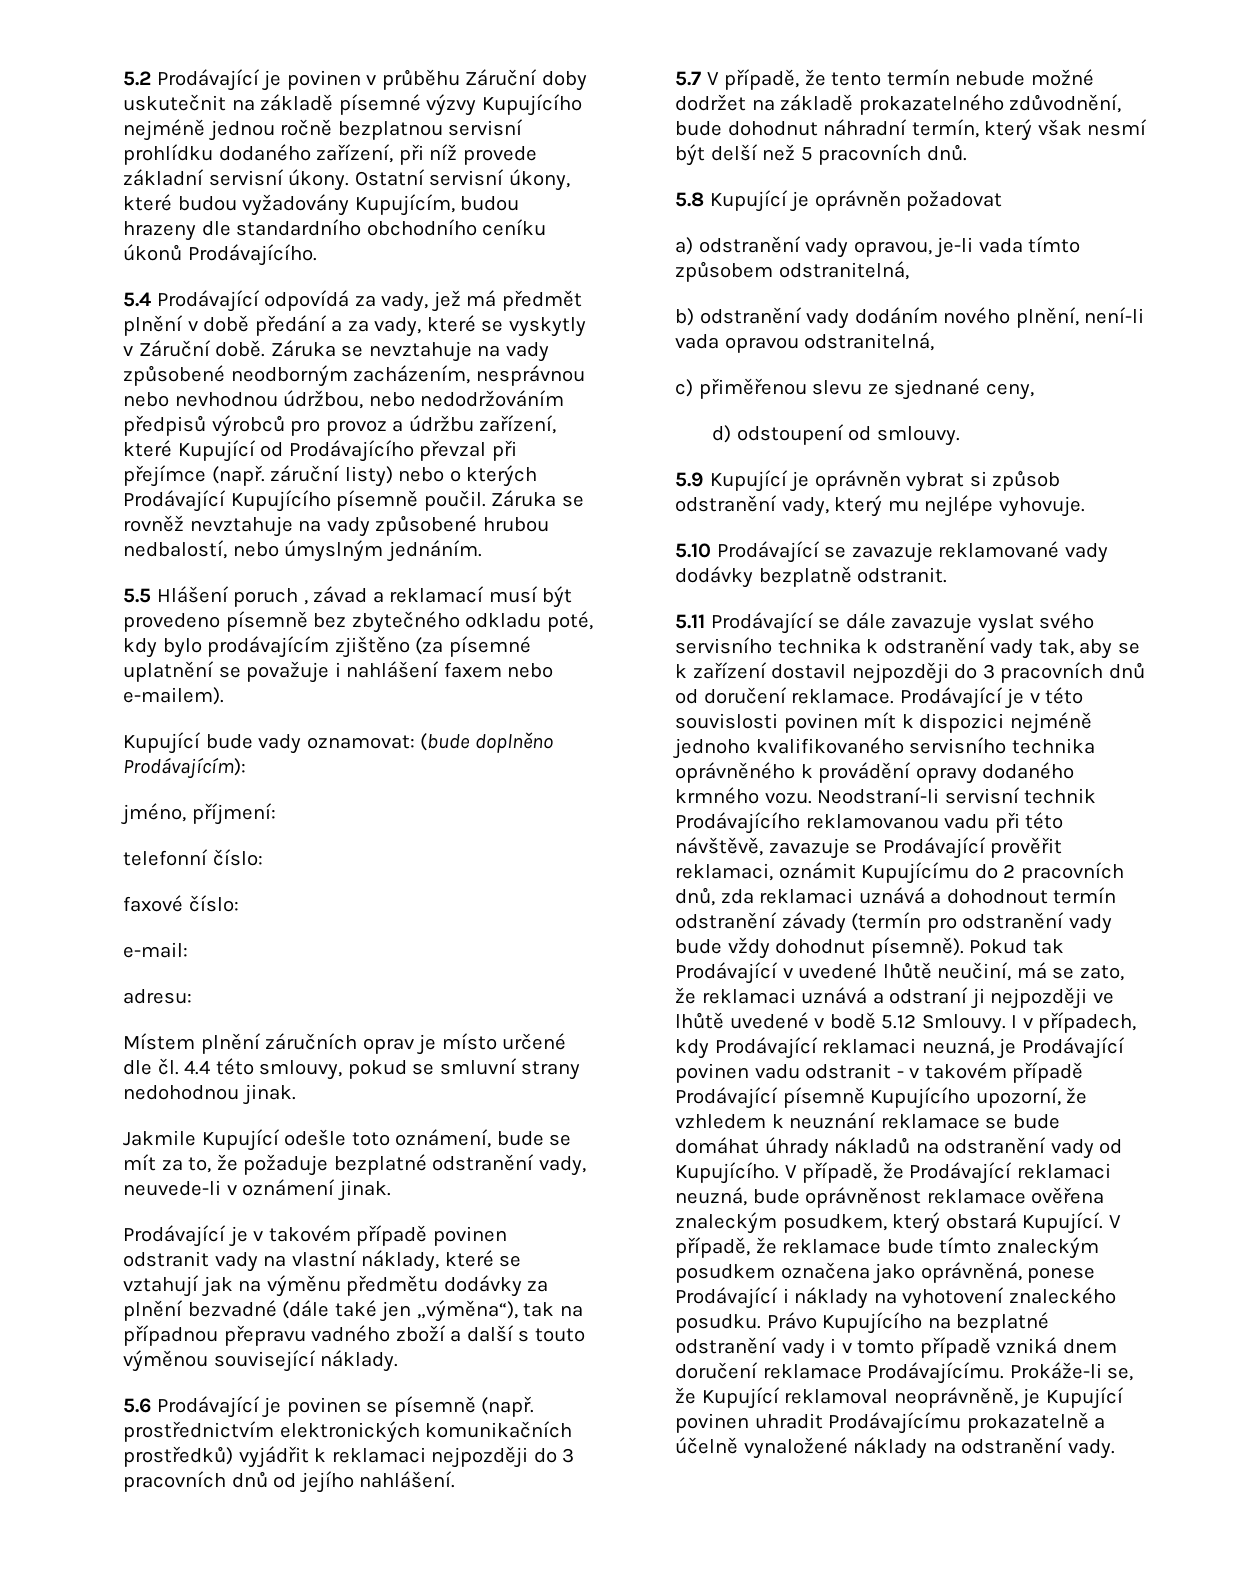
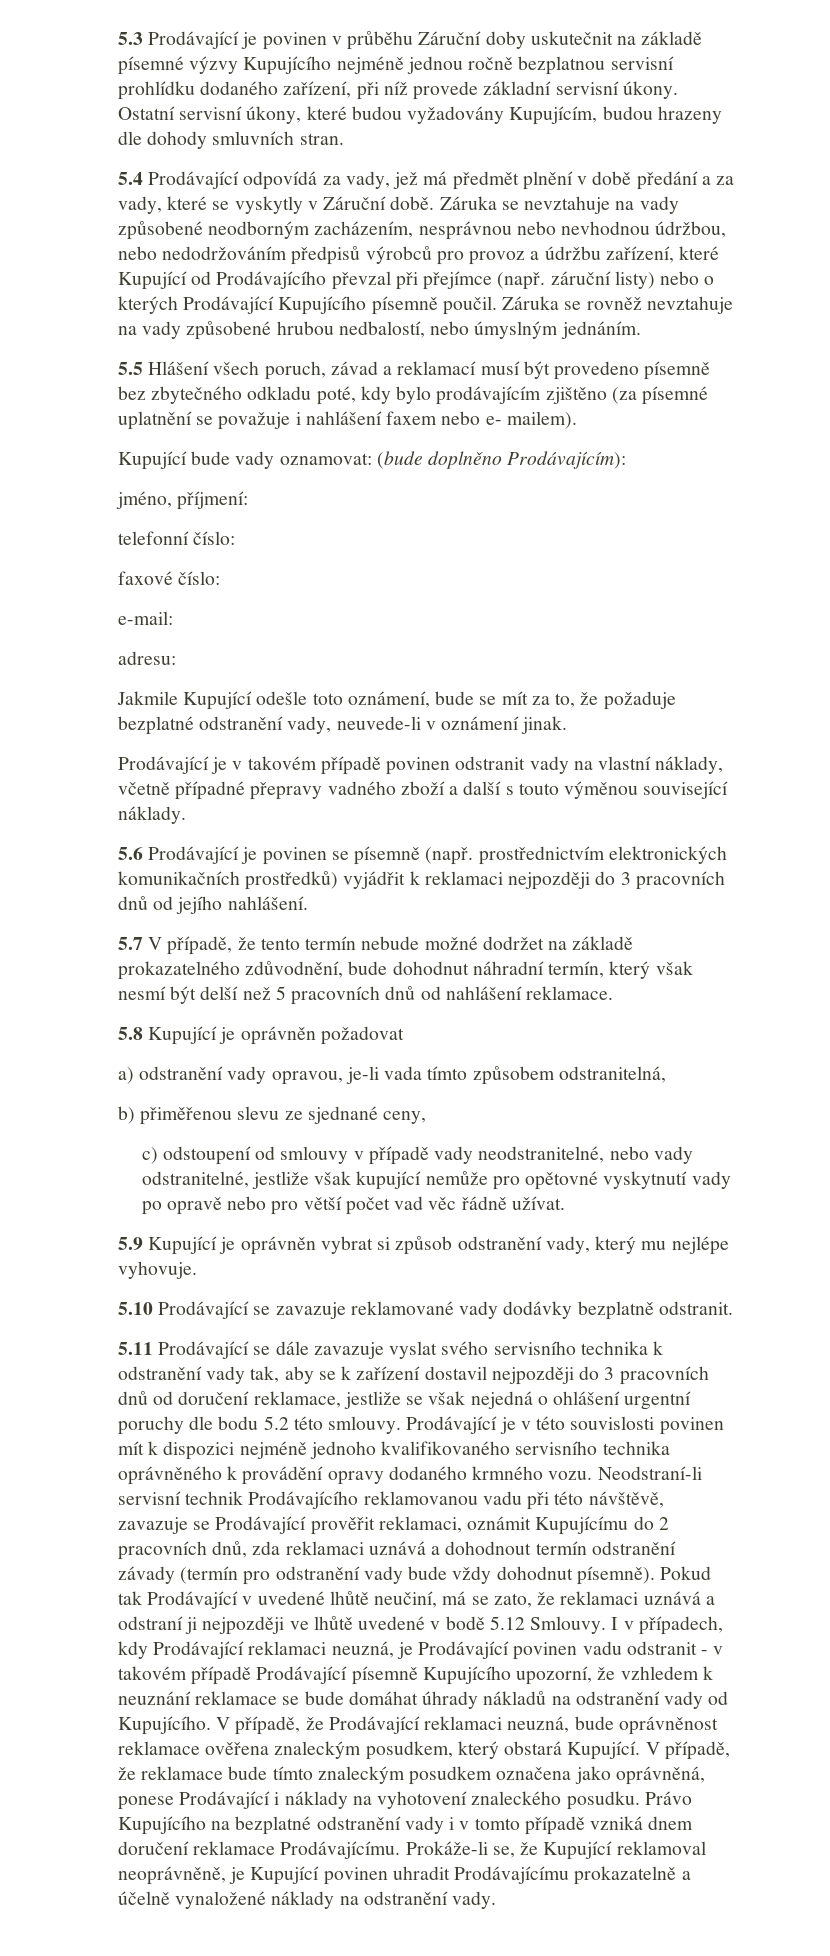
[123,71,152,86] 5.2 -> [117,32,143,45] 5.3
[236,219,547,236] [123,244,317,266] standardního obchodního ceníku úkonů Prodávajícího. -> [147,131,344,149] dohody smluvních stran.
[233,588,308,607] poruch , -> [213,361,326,380] všech poruch,
[123,687,225,705] e-mailem). -> [485,411,577,429] e- mailem).
[123,1033,567,1055] [123,1058,581,1080] [123,1084,296,1105] // Místem plnění záručních oprav je místo určené dle čl. 4.4 této smlouvy, pokud se smluvní strany nedohodnou jinak. -> (176, 658) none
[444,1250,522,1267] [123,1275,549,1297] [123,1300,583,1322] [123,1325,306,1346] které se vztahují jak na výměnu předmětu dodávky za plnění bezvadné (dále také jen „výměna“), tak na případnou přepravu -> [117,781,323,800] včetně případné přepravy
[926,144,967,161] dnů. -> [385,986,614,1000] dnů od nahlášení reklamace.
[699,307,1145,329] [675,332,935,353] [675,379,694,397] odstranění vady dodáním nového plnění, není-li vada opravou odstranitelná, // c) -> (135, 1115) none
[712,425,732,443] d) -> [141,1147,158,1164] c)
[876,426,960,446] smlouvy. -> [280,1146,693,1165] [141,1171,731,1190] [141,1196,565,1215] smlouvy v případě vady neodstranitelné, nebo vady odstranitelné, jestliže však kupující nemůže pro opětovné vyskytnutí vady po opravě nebo pro větší počet vad věc řádně užívat.
[791,689,895,704] reklamace. -> [253,1391,692,1410] [117,1416,402,1435] reklamace, jestliže se však nejedná o ohlášení urgentní poruchy dle bodu 5.2 této smlouvy.

